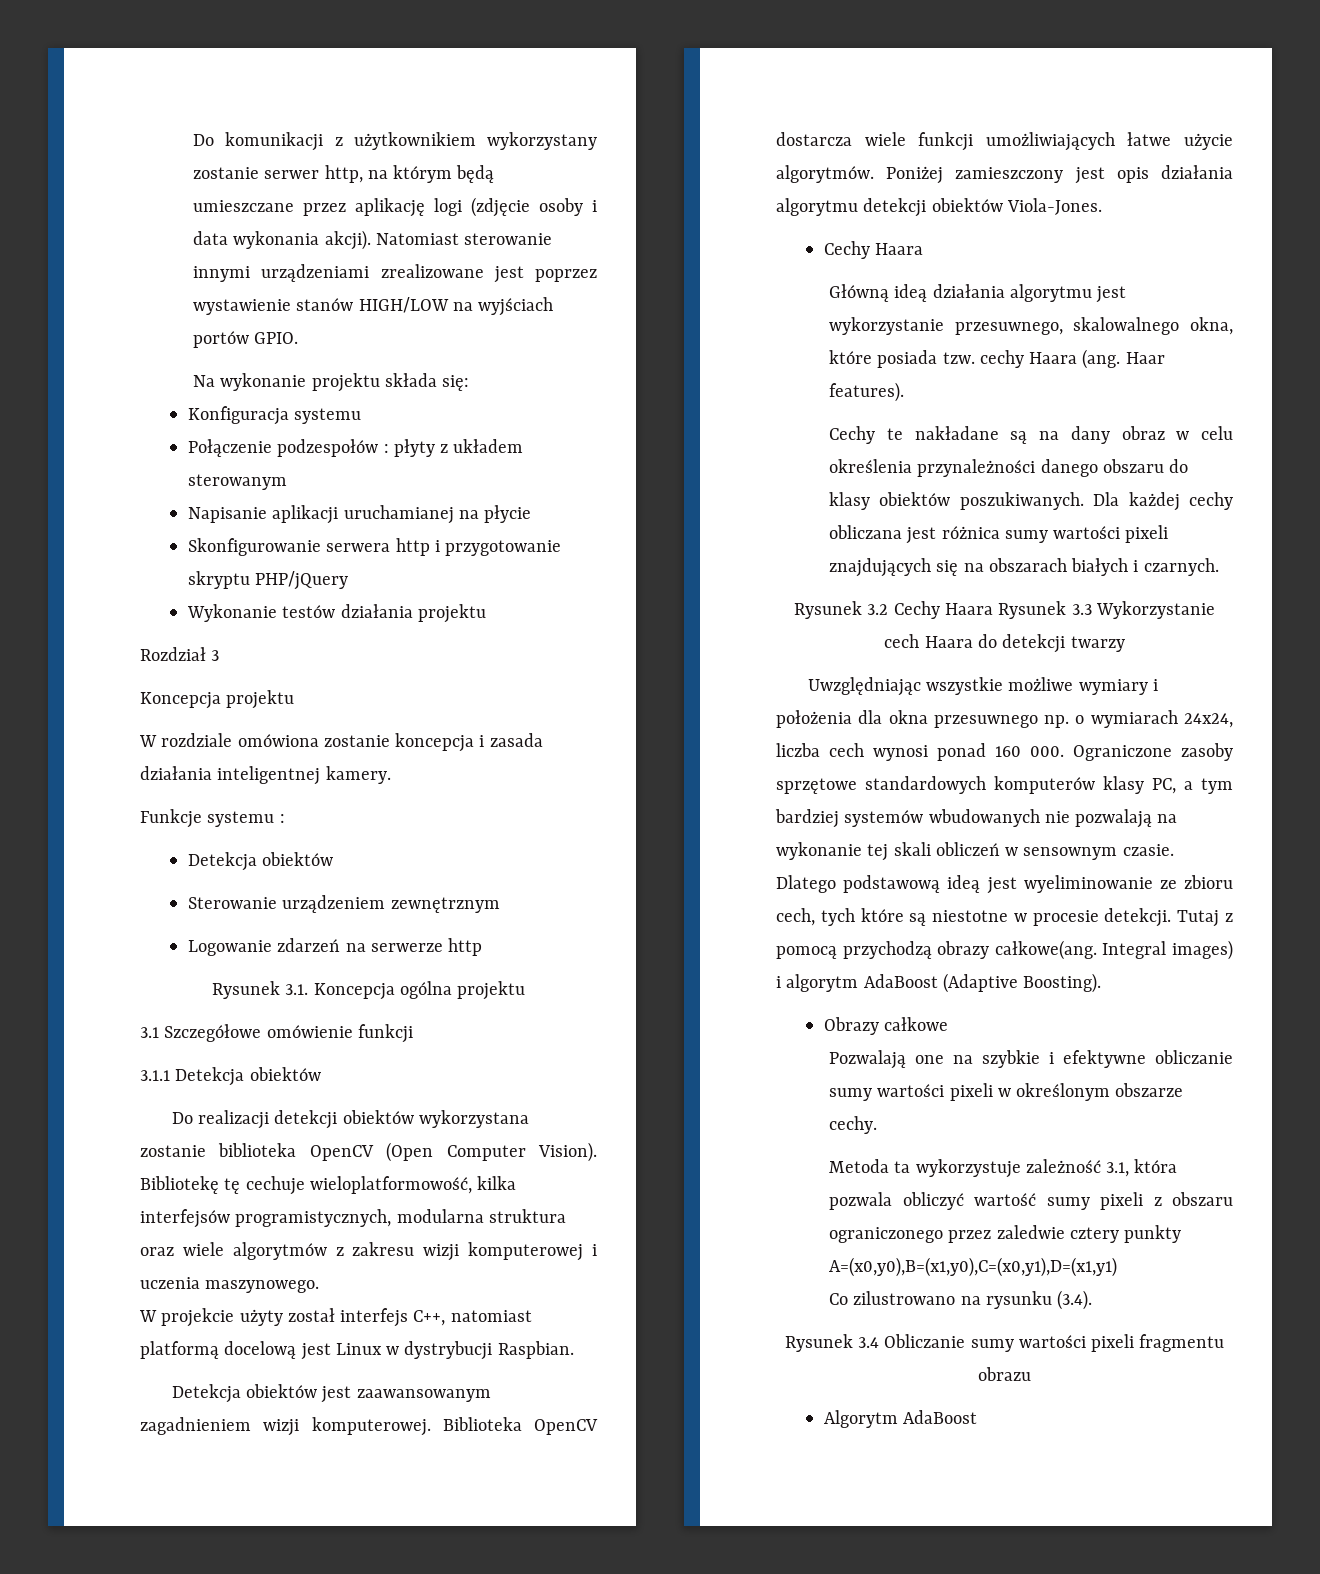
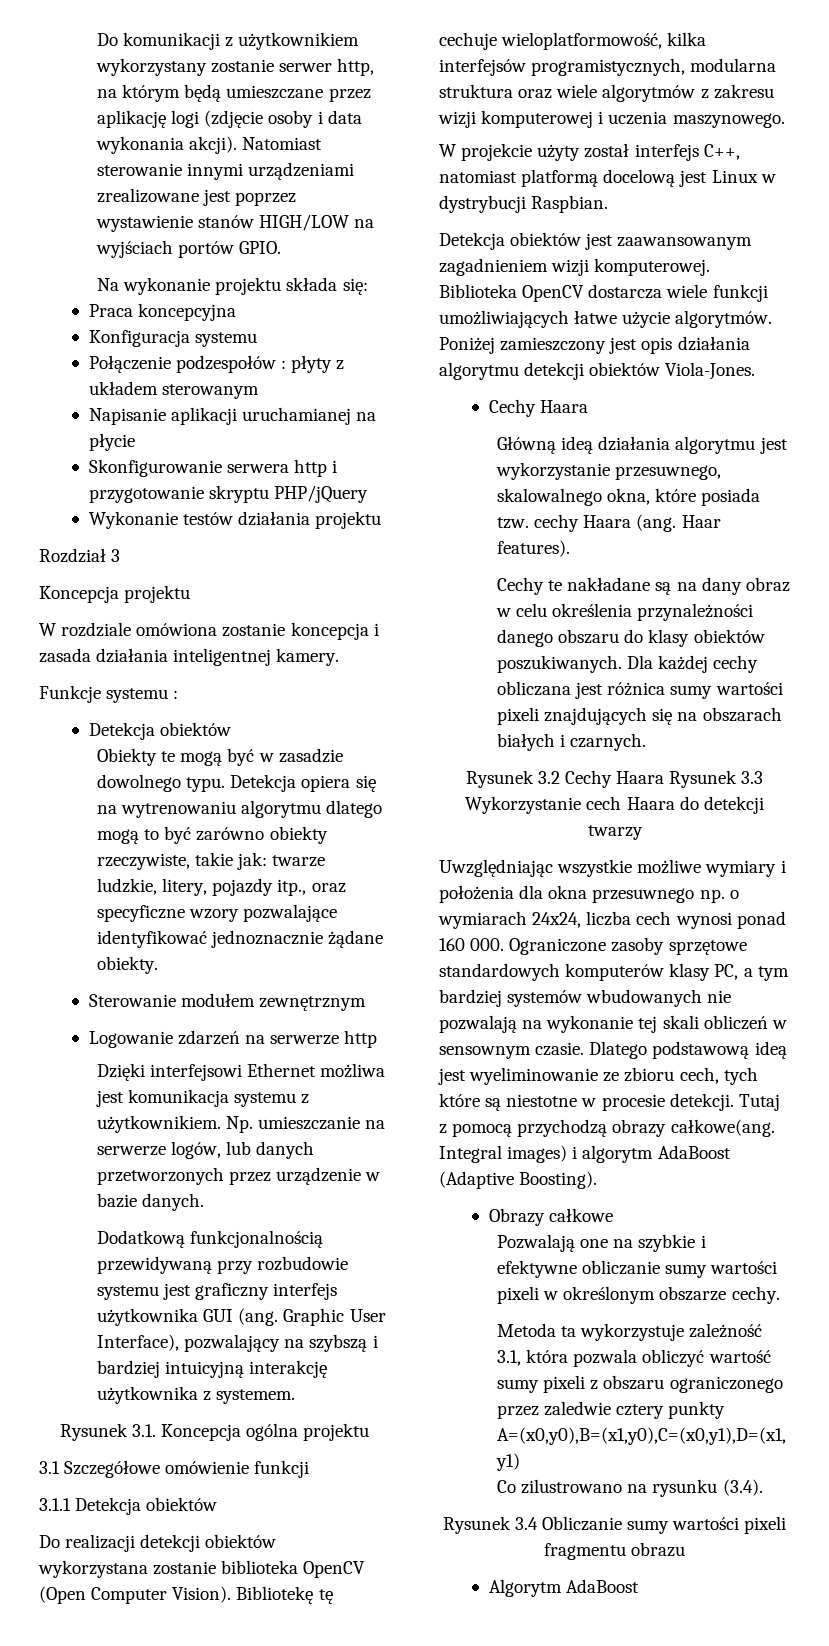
(470, 383) none -> [88,303,237,321] // Praca koncepcyjna
(334, 859) none -> [97,748,343,766] [97,774,376,792] [97,800,383,818] [97,826,328,844] [97,852,326,870] [97,878,346,896] [97,904,338,922] [97,930,384,948] [97,956,159,974] // Obiekty te mogą być w zasadzie dowolnego typu. Detekcja opiera się na wytrenowaniu algorytmu dlatego mogą to być zarówno obiekty rzeczywiste, takie jak: twarze ludzkie, litery, pojazdy itp., oraz specyficzne wzory pozwalające identyfikować jednoznacznie żądane obiekty.
[282,895,386,913] urządzeniem -> [181,993,256,1007] modułem
(483, 947) none -> [97,1063,386,1081] [96,1089,310,1107] [97,1115,386,1133] [97,1141,315,1159] [97,1167,381,1185] [97,1193,205,1211] [97,1230,324,1248] [97,1256,349,1274] [97,1283,338,1300] [97,1308,386,1326] [97,1334,378,1352] [97,1360,328,1378] [97,1386,296,1404] // Dzięki interfejsowi Ethernet możliwa jest komunikacja systemu z użytkownikiem. Np. umieszczanie na serwerze logów, lub danych przetworzonych przez urządzenie w bazie danych. // Dodatkową funkcjonalnością przewidywaną przy rozbudowie systemu jest graficzny interfejs użytkownika GUI (ang. Graphic User Interface), pozwalający na szybszą i bardziej intuicyjną interakcję użytkownika z systemem.

